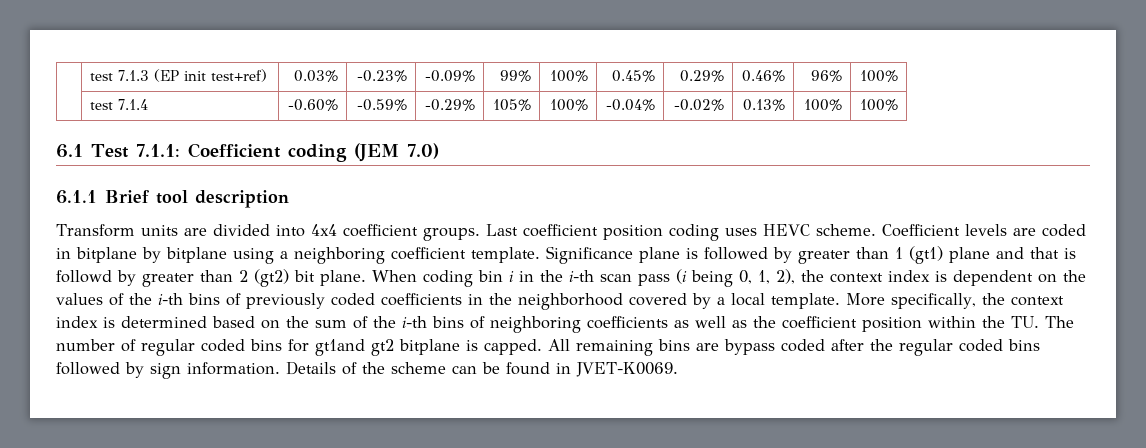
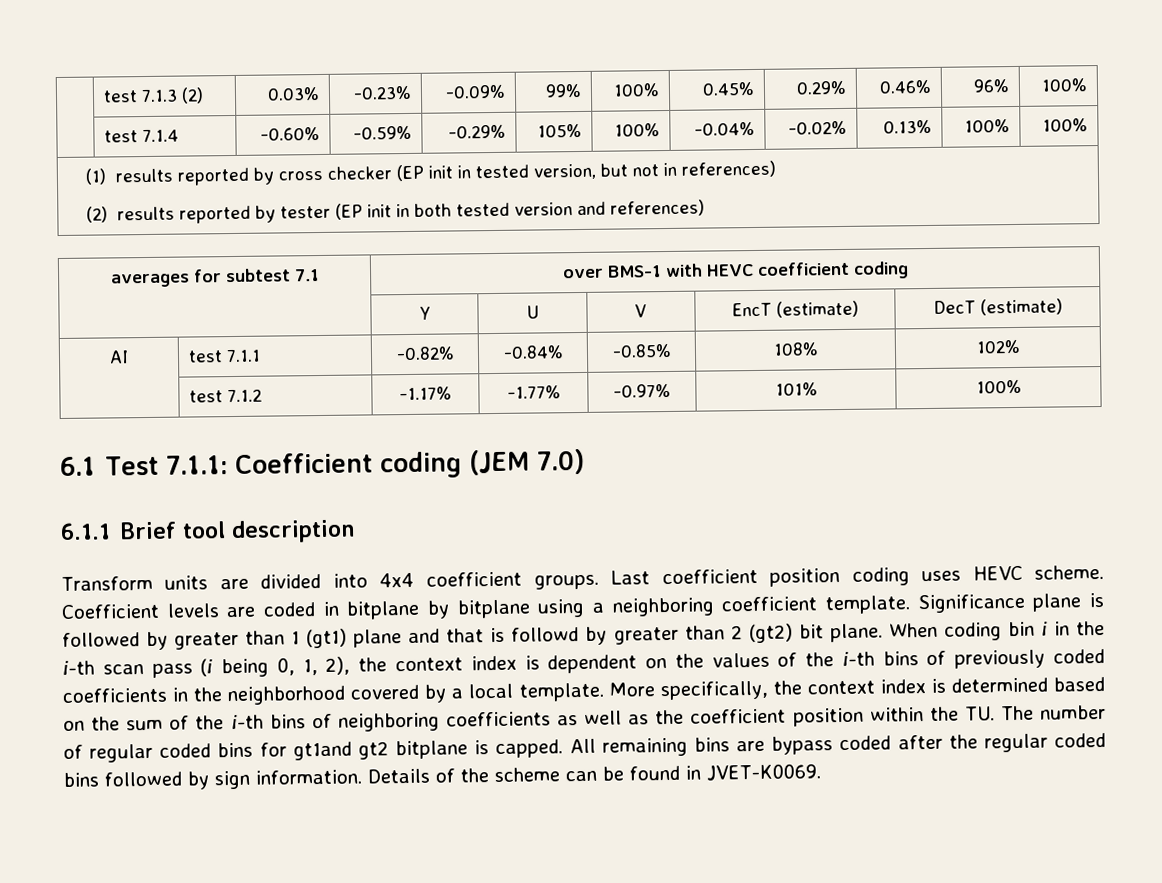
[153,69,267,82] (EP init test+ref) -> [181,87,205,104] (2)
(899, 105) none -> [85,160,776,186] [86,199,705,224] [110,268,320,288] [562,261,909,279] [418,306,431,320] [526,305,539,319] [635,304,647,318] [731,300,859,318] [932,298,1063,316] [109,350,129,364] [188,348,262,363] [395,346,455,361] [502,345,564,359] [611,343,672,358] [772,342,819,356] [975,339,1021,354] [189,388,263,403] [399,386,453,401] [506,385,561,399] [613,383,671,398] [774,382,818,396] [975,379,1022,394] // (1) results reported by cross checker (EP init in tested version, but not in references) // (2) results reported by tester (EP init in both tested version and references) // averages for subtest 7.1 | over BMS-1 with HEVC coefficient coding // | Y | U | V | EncT (estimate) | DecT (estimate) // AI | test 7.1.1 | -0.82% | -0.84% | -0.85% | 108% | 102% // | test 7.1.2 | -1.17% | -1.77% | -0.97% | 101% | 100%

